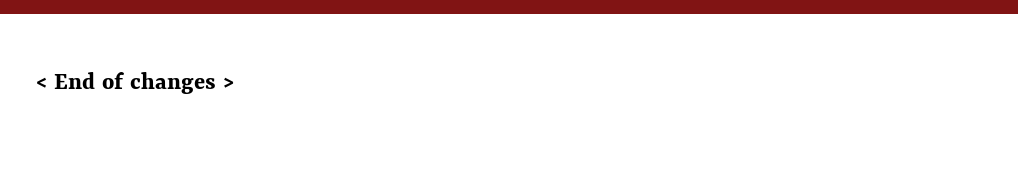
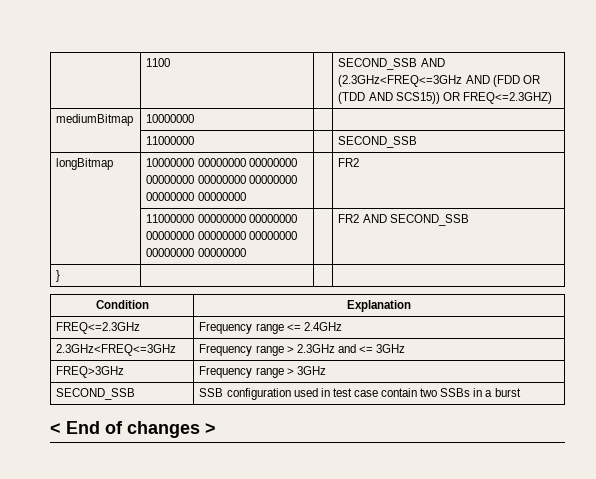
(36, 83) none -> [146,58,171,67] [338,58,445,70] [338,75,540,87] [338,92,552,104] [56,114,134,126] [146,114,195,123] [146,136,195,145] [338,136,418,148] [56,158,114,170] [146,158,297,167] [146,175,297,184] [146,192,246,201] [338,158,360,167] [146,214,297,223] [146,231,297,240] [146,248,246,257] [338,214,469,226] [56,270,61,282] [95,300,149,309] [347,300,412,312] [56,322,141,334] [199,322,342,334] [56,344,177,356] [199,344,406,356] [56,366,125,378] [199,366,326,378] [56,388,136,400] [199,388,521,400] | 1100 | | SECOND_SSB AND (2.3GHz<FREQ<=3GHz AND (FDD OR (TDD AND SCS15)) OR FREQ<=2.3GHZ) // mediumBitmap | 10000000 | | // | 11000000 | | SECOND_SSB // longBitmap | 10000000 00000000 00000000 00000000 00000000 00000000 00000000 00000000 | | FR2 // | 11000000 00000000 00000000 00000000 00000000 00000000 00000000 00000000 | | FR2 AND SECOND_SSB // } | | | // Condition | Explanation // FREQ<=2.3GHz | Frequency range <= 2.4GHz // 2.3GHz<FREQ<=3GHz | Frequency range > 2.3GHz and <= 3GHz // FREQ>3GHz | Frequency range > 3GHz // SECOND_SSB | SSB configuration used in test case contain two SSBs in a burst //

